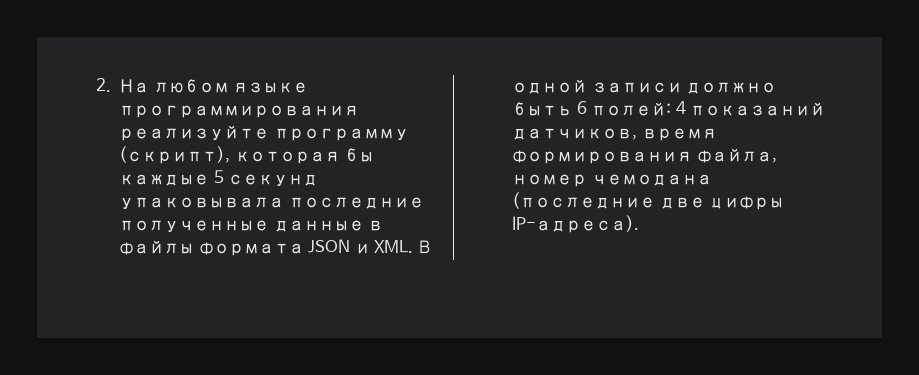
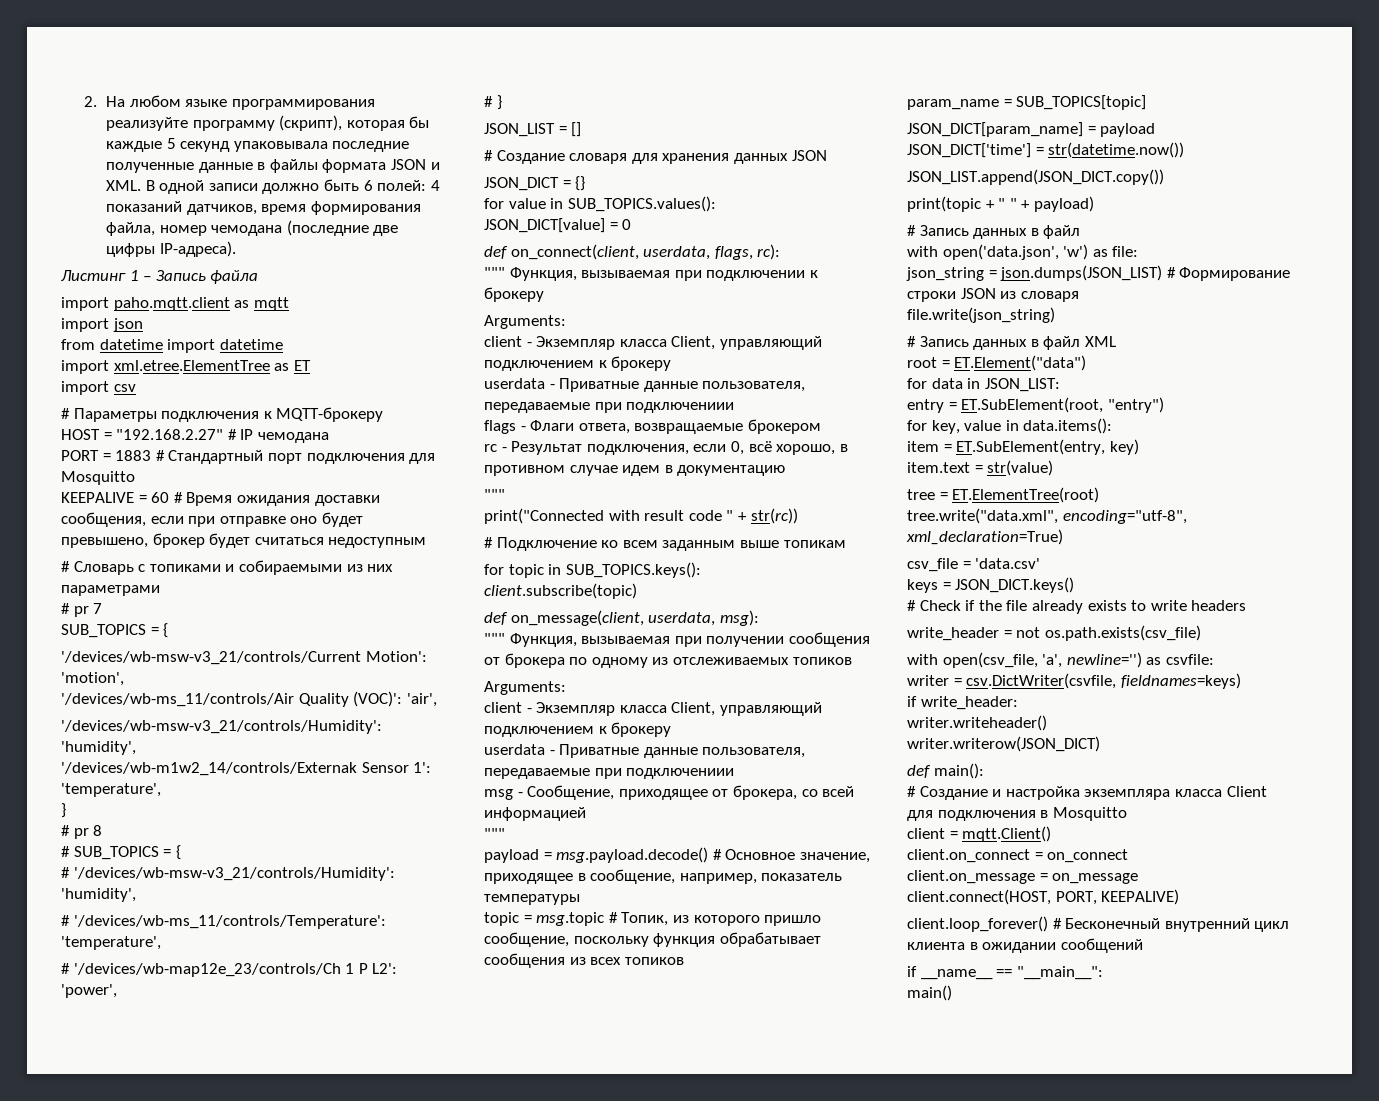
(640, 224) none -> [61,270,259,284] [61,297,289,311] [61,318,143,332] [61,339,283,353] [61,360,311,374] [61,381,136,395] [61,407,384,422] [61,429,329,443] [61,450,436,464] [61,471,135,485] [61,492,380,506] [61,512,363,527] [61,533,427,548] [61,560,394,575] [61,585,160,596] [61,603,103,617] [61,623,169,638] [61,651,427,665] [61,672,124,686] [61,691,437,707] [61,720,382,734] [61,741,136,755] [61,762,432,776] [61,783,161,797] [61,803,66,818] [61,825,103,839] [61,845,181,860] [61,867,395,881] [61,888,136,902] [61,915,386,929] [61,936,161,950] [61,963,398,977] [61,984,117,998] [484,95,502,110] [484,122,582,137] [484,150,827,164] [484,176,586,191] [484,196,716,212] [484,218,632,233] [484,244,781,260] [484,267,818,281] [484,287,544,302] [484,315,566,329] [484,336,822,350] [484,356,672,371] [484,378,806,392] [484,402,735,413] [484,419,821,434] [484,441,848,455] [484,465,786,476] [484,489,505,500] [484,508,798,524] [484,537,846,551] [484,562,701,578] [484,583,637,599] [484,610,759,626] [484,632,870,647] [484,653,852,668] [484,681,566,695] [484,702,822,716] [484,722,672,737] [484,744,806,758] [484,768,735,779] [484,785,855,800] [484,807,586,821] [484,828,505,839] [484,847,870,863] [484,869,843,884] [484,894,580,905] [484,912,822,926] [484,932,821,947] [484,953,684,968] [907,95,1147,110] [907,122,1156,137] [907,142,1185,158] [907,169,1164,185] [907,196,1094,212] [907,225,1081,239] [907,244,1139,260] [906,265,1291,281] [907,288,1079,302] [907,307,1055,323] [907,336,1116,350] [907,355,1087,371] [907,378,1060,392] [907,397,1164,413] [907,418,1113,434] [907,439,1139,455] [907,460,1054,476] [907,487,1100,503] [907,508,1187,524] [906,529,1063,545] [907,558,1041,572] [907,577,1075,593] [907,600,1247,614] [907,625,1201,641] [907,652,1214,668] [907,673,1241,689] [907,696,1018,710] [907,715,1047,731] [907,736,1100,752] [907,763,984,779] [907,786,1267,800] [907,807,1127,821] [907,826,1052,842] [907,849,1129,863] [907,870,1139,884] [907,889,1180,905] [907,916,1290,932] [907,938,1143,953] [907,966,1103,980] [907,985,952,1001] // Листинг 1 – Запись файла // import paho.mqtt.client as mqtt // import json // from datetime import datetime // import xml.etree.ElementTree as ET // import csv // # Параметры подключения к MQTT-брокеру // HOST = "192.168.2.27" # IP чемодана // PORT = 1883 # Стандартный порт подключения для Mosquitto // KEEPALIVE = 60 # Время ожидания доставки сообщения, если при отправке оно будет прeвышено, брокер будет считаться недоступным // # Словарь с топиками и собираемыми из них параметрами // # pr 7 // SUB_TOPICS = { // '/devices/wb-msw-v3_21/controls/Current Motion': 'motion', // '/devices/wb-ms_11/controls/Air Quality (VOC)': 'air', // '/devices/wb-msw-v3_21/controls/Humidity': 'humidity', // '/devices/wb-m1w2_14/controls/Externak Sensor 1': 'temperature', // } // # pr 8 // # SUB_TOPICS = { // # '/devices/wb-msw-v3_21/controls/Humidity': 'humidity', // # '/devices/wb-ms_11/controls/Temperature': 'temperature', // # '/devices/wb-map12e_23/controls/Ch 1 P L2': 'power', // # } // JSON_LIST = [] // # Создание словаря для хранения данных JSON // JSON_DICT = {} // for value in SUB_TOPICS.values(): // JSON_DICT[value] = 0 // def on_connect(client, userdata, flags, rc): // """ Функция, вызываемая при подключении к брокеру // Arguments: // client - Экземпляр класса Client, управляющий подключением к брокеру // userdata - Приватные данные пользователя, передаваемые при подключениии // flags - Флаги ответа, возвращаемые брокером // rc - Результат подключения, если 0, всё хорошо, в противном случае идем в документацию // """ // print("Connected with result code " + str(rc)) // # Подключение ко всем заданным выше топикам // for topic in SUB_TOPICS.keys(): // client.subscribe(topic) // def on_message(client, userdata, msg): // """ Функция, вызываемая при получении сообщения от брокера по одному из отслеживаемых топиков // Arguments: // client - Экземпляр класса Client, управляющий подключением к брокеру // userdata - Приватные данные пользователя, передаваемые при подключениии // msg - Сообщение, приходящее от брокера, со всей информацией // """ // payload = msg.payload.decode() # Основное значение, приходящее в сообщение, например, показатель температуры // topic = msg.topic # Топик, из которого пришло сообщение, поскольку функция обрабатывает сообщения из всех топиков // param_name = SUB_TOPICS[topic] // JSON_DICT[param_name] = payload // JSON_DICT['time'] = str(datetime.now()) // JSON_LIST.append(JSON_DICT.copy()) // print(topic + " " + payload) // # Запись данных в файл // with open('data.json', 'w') as file: // json_string = json.dumps(JSON_LIST) # Формирование строки JSON из словаря // file.write(json_string) // # Запись данных в файл XML // root = ET.Element("data") // for data in JSON_LIST: // entry = ET.SubElement(root, "entry") // for key, value in data.items(): // item = ET.SubElement(entry, key) // item.text = str(value) // tree = ET.ElementTree(root) // tree.write("data.xml", encoding="utf-8", xml_declaration=True) // csv_file = 'data.csv' // keys = JSON_DICT.keys() // # Check if the file already exists to write headers // write_header = not os.path.exists(csv_file) // with open(csv_file, 'a', newline='') as csvfile: // writer = csv.DictWriter(csvfile, fieldnames=keys) // if write_header: // writer.writeheader() // writer.writerow(JSON_DICT) // def main(): // # Создание и настройка экземпляра класса Client для подключения в Mosquitto // client = mqtt.Client() // client.on_connect = on_connect // client.on_message = on_message // client.connect(HOST, PORT, KEEPALIVE) // client.loop_forever() # Бесконечный внутренний цикл клиента в ожидании сообщений // if __name__ == "__main__": // main()

